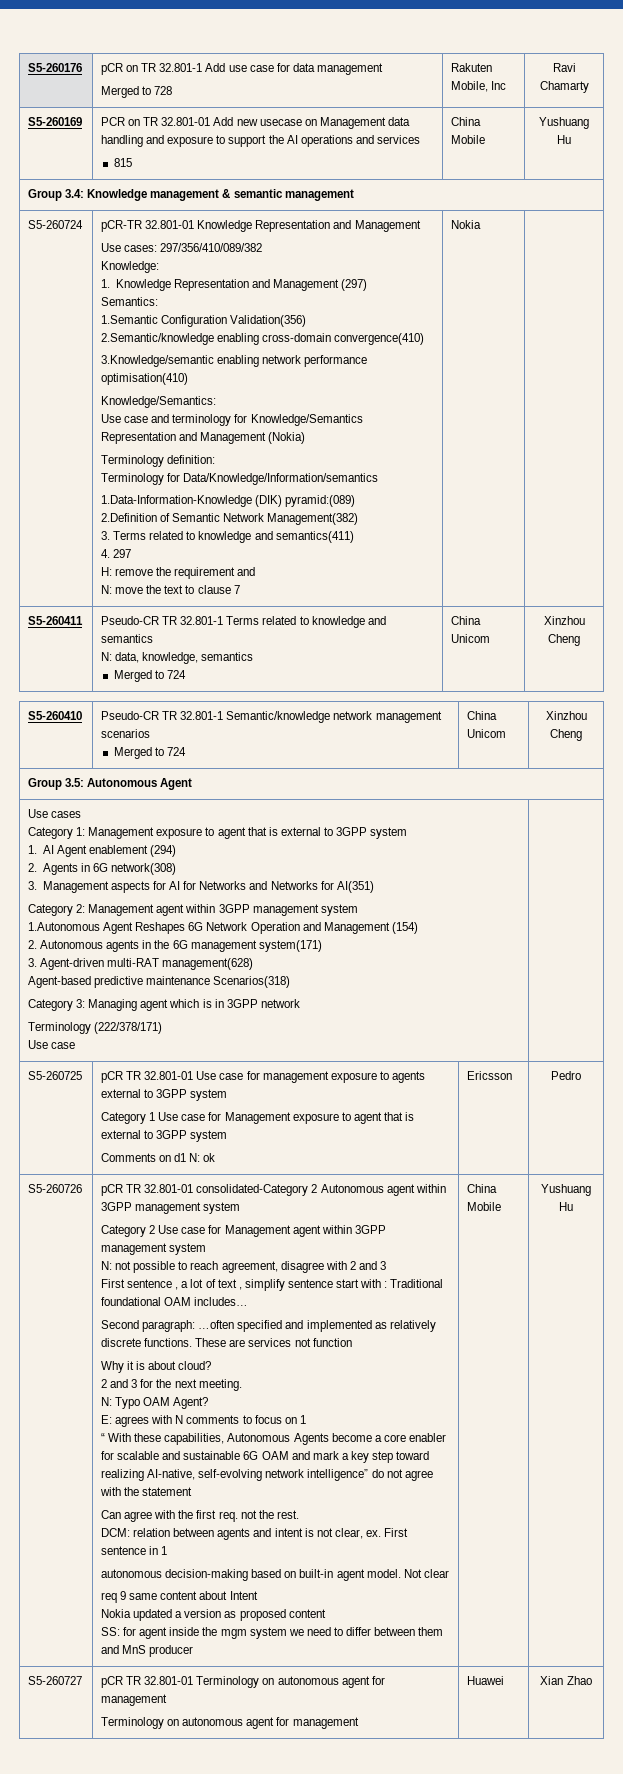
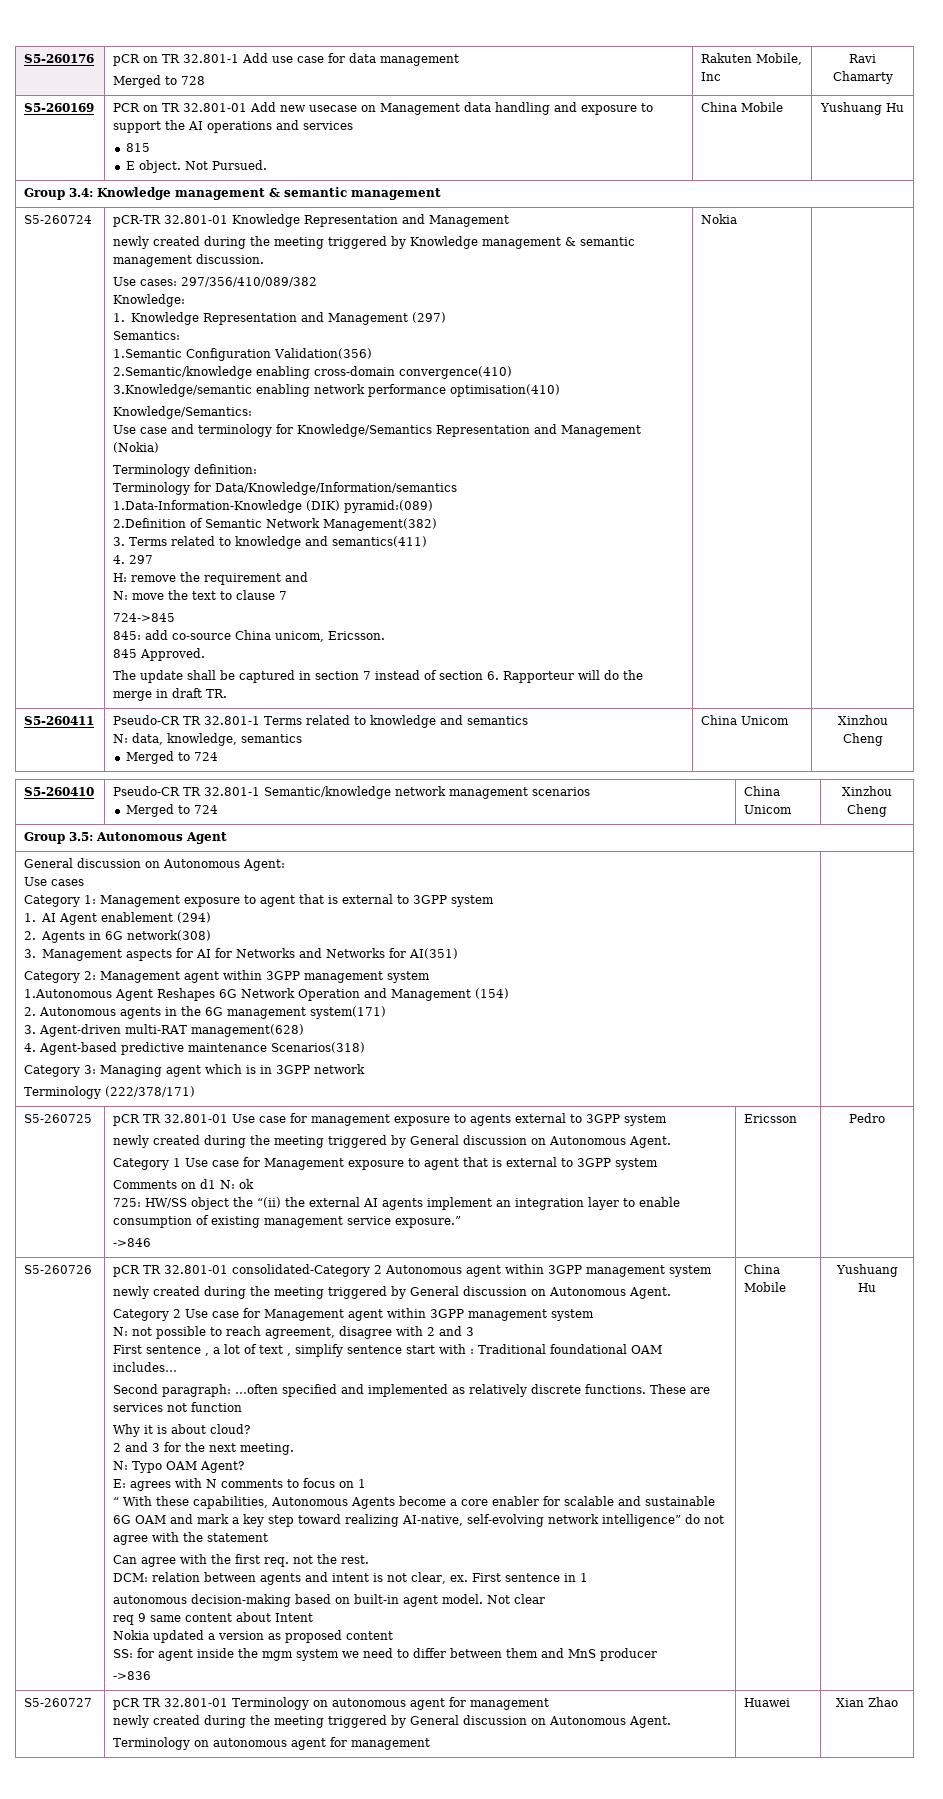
(132, 162) none -> [125,160,267,173] // E object. Not Pursued.
(421, 226) none -> [113,236,636,249] [113,254,265,267] // newly created during the meeting triggered by Knowledge management & semantic management discussion.
(240, 589) none -> [113,613,176,622] [113,630,386,642] [113,648,206,661] [113,670,644,683] [113,688,228,701] // 724->845 // 845: add co-source China unicom, Ericsson. // 845 Approved. // The update shall be captured in section 7 instead of section 6. Rapporteur will do the merge in draft TR.
(193, 784) none -> [24,858,286,871] General discussion on Autonomous Agent: //
(254, 964) none -> [24,1043,37,1052] 4.
[28,1040,76,1049] // Use case -> (196, 1091) none
(228, 1095) none -> [113,1135,672,1148] // newly created during the meeting triggered by General discussion on Autonomous Agent.
(216, 1157) none -> [113,1197,681,1210] [113,1215,462,1228] [113,1238,152,1247] // 725: HW/SS object the “(ii) the external AI agents implement an integration layer to enable consumption of existing management service exposure.” // ->846
(241, 1208) none -> [113,1286,672,1299] // newly created during the meeting triggered by General discussion on Autonomous Agent.
(194, 1651) none -> [113,1671,152,1680] // ->836
(168, 1700) none -> [113,1715,672,1728] // newly created during the meeting triggered by General discussion on Autonomous Agent.

